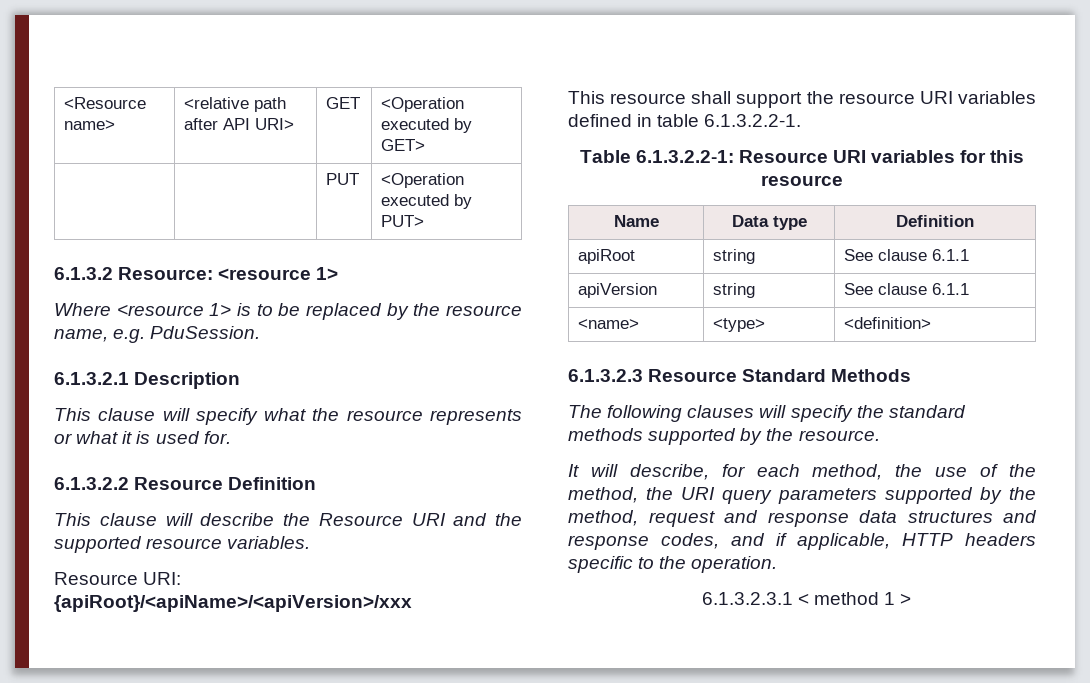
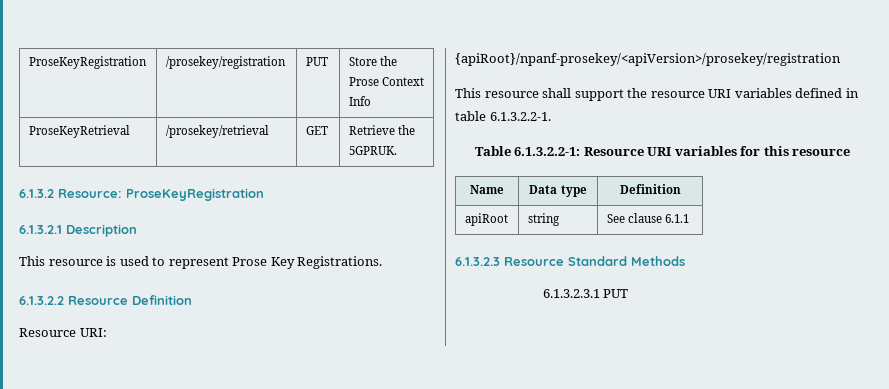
[64,97,147,109] [64,120,116,130] [184,97,287,112] [184,118,295,130] [326,97,361,109] [381,97,465,112] [381,118,473,133] [381,139,426,151] [326,173,360,185] [381,173,465,188] [381,194,473,209] [381,215,425,227] [54,267,339,280] [54,303,522,320] [54,326,261,343] [54,372,241,389] [54,408,522,425] [54,431,231,444] [54,477,317,490] [54,513,522,526] [54,536,311,553] <Resource name> | <relative path after API URI> | GET | <Operation executed by GET> // | | PUT | <Operation executed by PUT> // 6.1.3.2 Resource: <resource 1> // Where <resource 1> is to be replaced by the resource name, e.g. PduSession. // 6.1.3.2.1 Description // This clause will specify what the resource represents or what it is used for. // 6.1.3.2.2 Resource Definition // This clause will describe the Resource URI and the supported resource variables. -> [28,56,147,69] [165,56,286,69] [305,57,328,66] [348,56,397,66] [348,77,424,86] [348,96,371,106] [28,125,130,138] [165,125,269,138] [305,126,328,135] [348,125,415,135] [348,146,397,155] [19,188,264,201] [19,224,137,237] [19,256,383,269] [19,295,192,305] ProseKeyRegistration | /prosekey/registration | PUT | Store the Prose Context Info // ProseKeyRetrieval | /prosekey/retrieval | GET | Retrieve the 5GPRUK. // 6.1.3.2 Resource: ProseKeyRegistration // 6.1.3.2.1 Description // This resource is used to represent Prose Key Registrations. // 6.1.3.2.2 Resource Definition
[54,595,412,612] {apiRoot}/<apiName>/<apiVersion>/xxx -> [455,53,841,66] {apiRoot}/npanf-prosekey/<apiVersion>/prosekey/registration
[578,283,658,298] [713,283,756,298] [844,283,970,295] [578,319,640,329] [713,318,766,332] [844,317,932,329] [568,369,912,382] [568,405,966,422] [568,428,880,445] [568,464,1036,480] [568,487,1036,504] [568,510,1037,527] [568,533,1036,550] [568,556,778,573] [701,592,912,605] // apiVersion | string | See clause 6.1.1 // <name> | <type> | <definition> // 6.1.3.2.3 Resource Standard Methods // The following clauses will specify the standard methods supported by the resource. // It will describe, for each method, the use of the method, the URI query parameters supported by the method, request and response data structures and response codes, and if applicable, HTTP headers specific to the operation. // 6.1.3.2.3.1 < method 1 > -> [455,256,685,266] [542,289,629,298] // 6.1.3.2.3 Resource Standard Methods // 6.1.3.2.3.1 PUT

